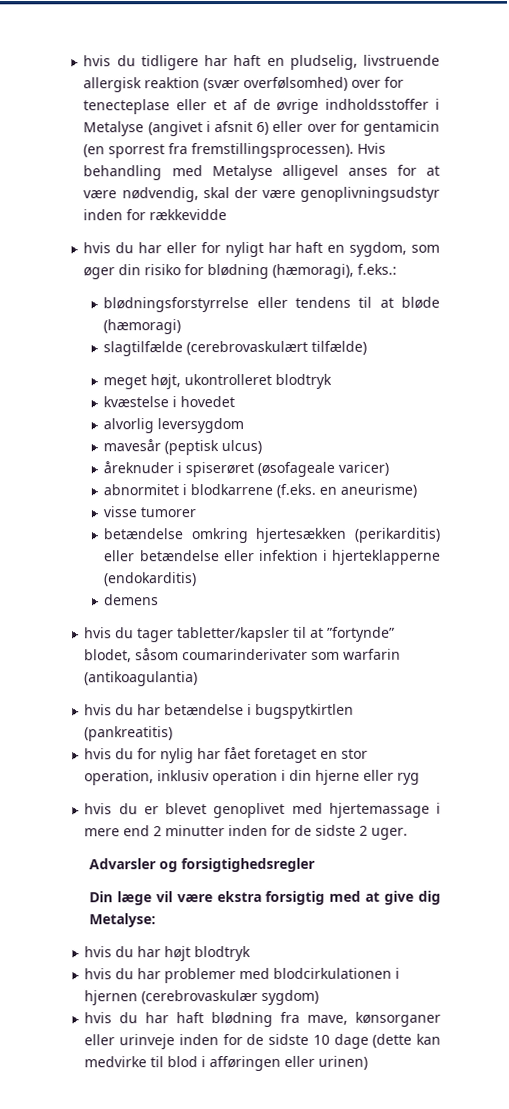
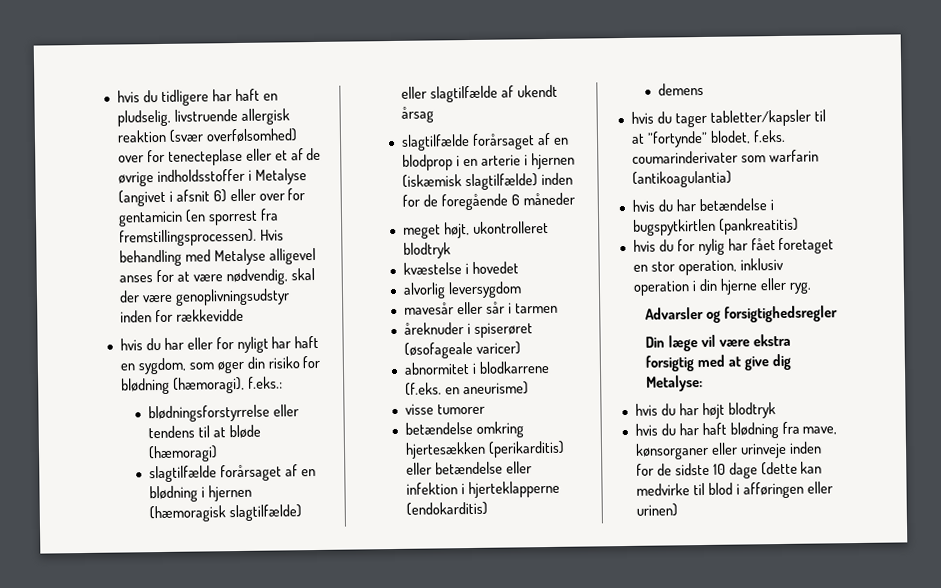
[186,340,368,356] (cerebrovaskulært tilfælde) -> [220,464,317,482] [149,484,253,503] [149,504,303,523] [401,84,559,103] [401,106,435,123] [401,132,570,151] [402,152,575,171] [402,172,574,191] [402,192,576,211] forårsaget af en blødning i hjernen (hæmoragisk slagtilfælde) eller slagtilfælde af ukendt årsag // slagtilfælde forårsaget af en blodprop i en arterie i hjernen (iskæmisk slagtilfælde) inden for de foregående 6 måneder
[164,439,263,456] (peptisk ulcus) -> [457,301,559,315] eller sår i tarmen
[135,648,180,661] såsom -> [752,129,786,143] f.eks.
[397,772,421,785] [84,802,442,819] [84,824,409,840] ryg // hvis du er blevet genoplivet med hjertemassage i mere end 2 minutter inden for de sidste 2 uger. -> [788,281,812,294] ryg.
[84,967,401,984] [84,989,320,1006] // hvis du har problemer med blodcirkulationen i hjernen (cerebrovaskulær sygdom) -> (776, 410) none

